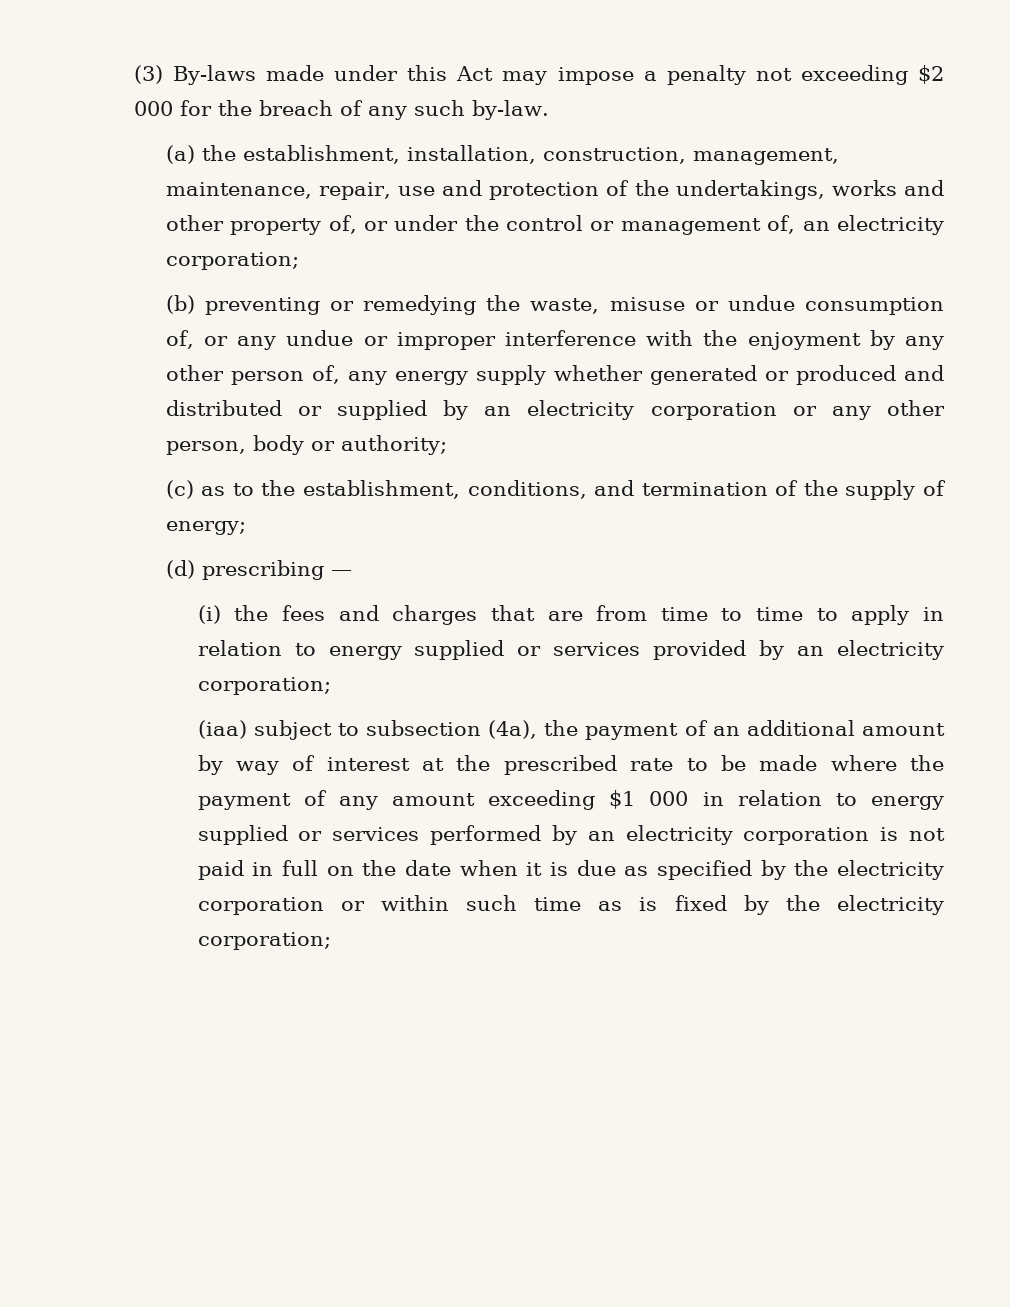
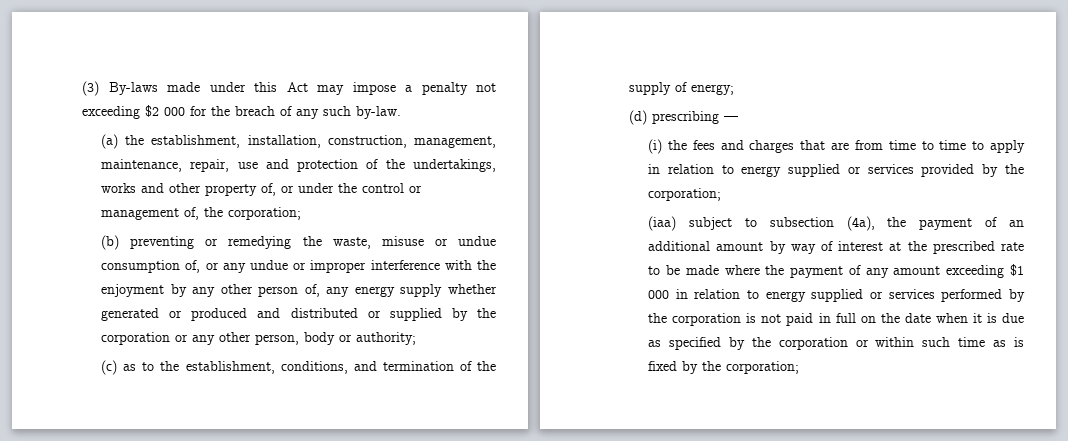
[802,215,944,235] an electricity -> [204,207,224,217] the
[484,400,635,420] an electricity -> [476,308,496,318] the
[797,640,945,660] an electricity -> [1005,164,1024,174] the
[587,825,733,845] an electricity -> [648,313,668,323] the
[837,860,945,880] electricity -> (771, 342) none
[836,895,944,915] electricity -> (722, 366) none

